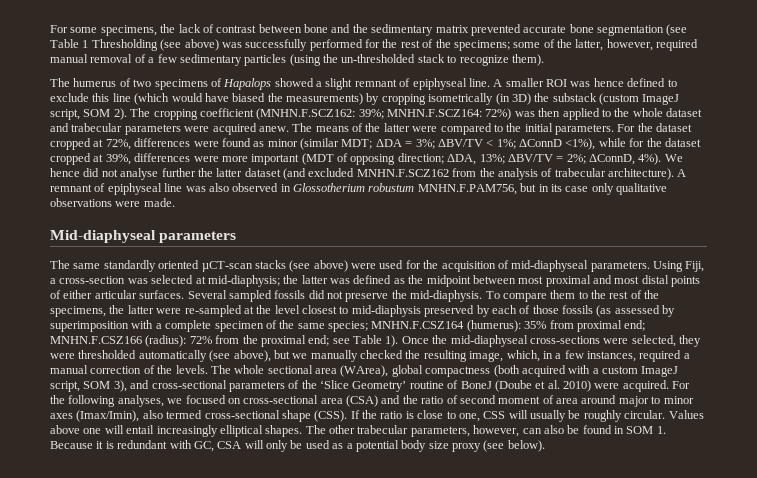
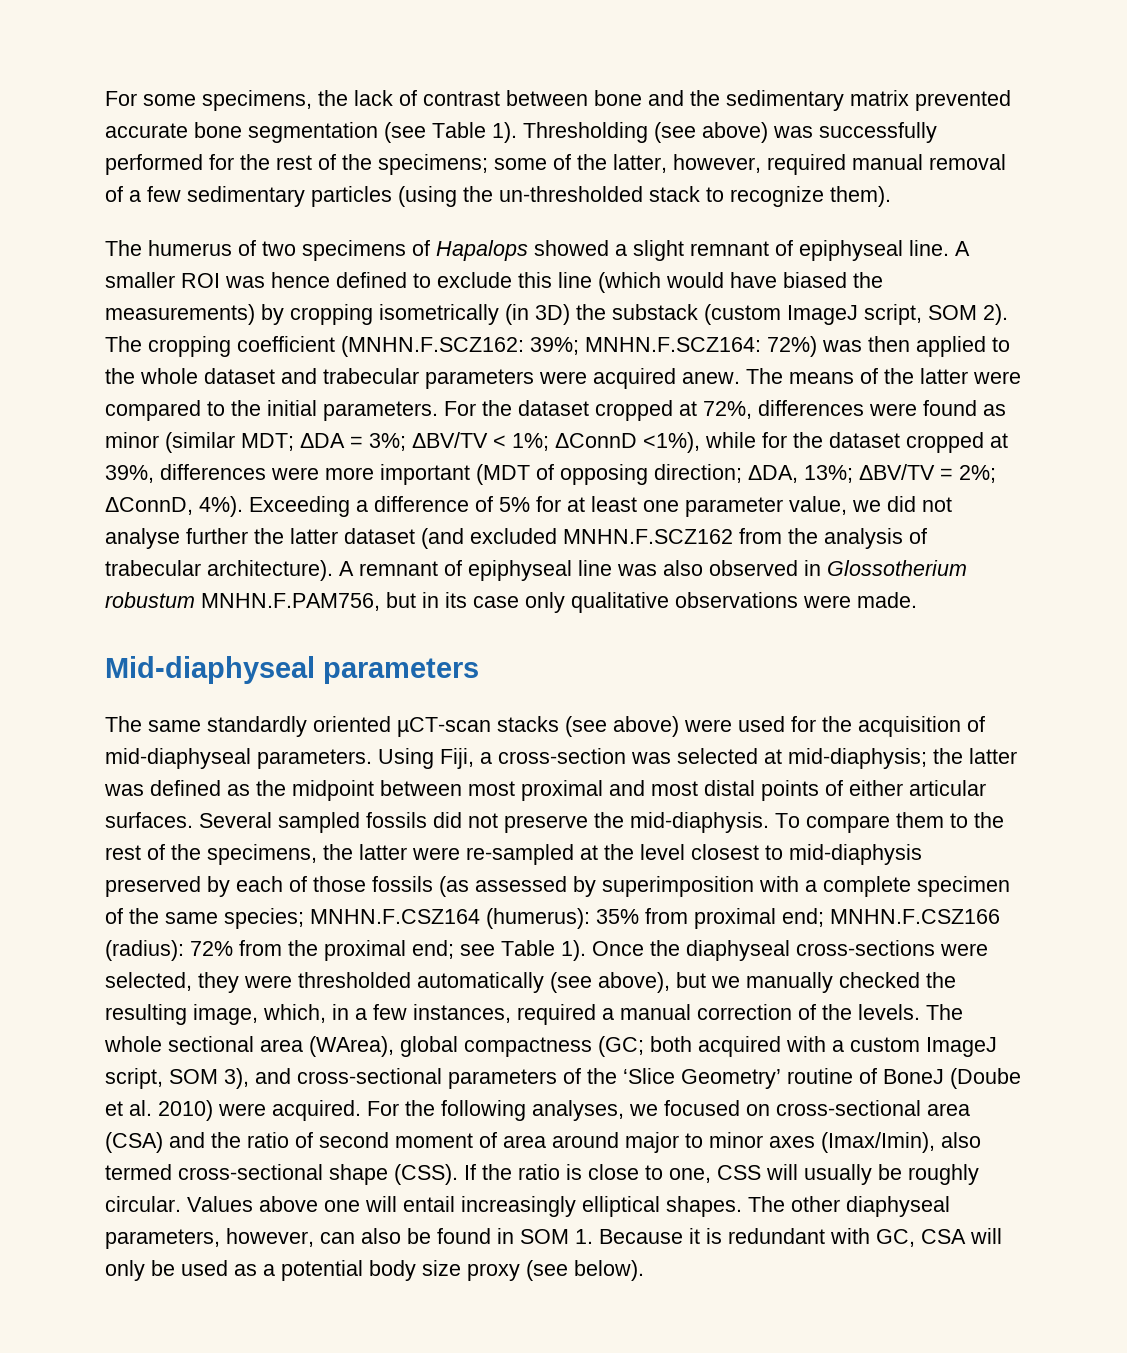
[82,40,89,48] 1 -> [492,122,517,143] 1).
[664,154,683,162] [50,168,80,177] We hence -> [249,496,881,517] Exceeding a difference of 5% for at least one parameter value, we
[450,335,528,347] mid-diaphyseal -> [686,940,790,961] diaphyseal
[493,365,520,377] (both -> [598,1036,692,1057] (GC; both
[357,425,409,434] trabecular -> [846,1196,950,1217] diaphyseal

